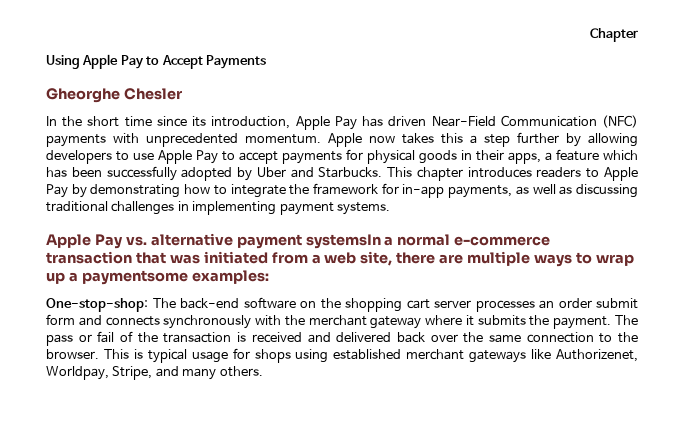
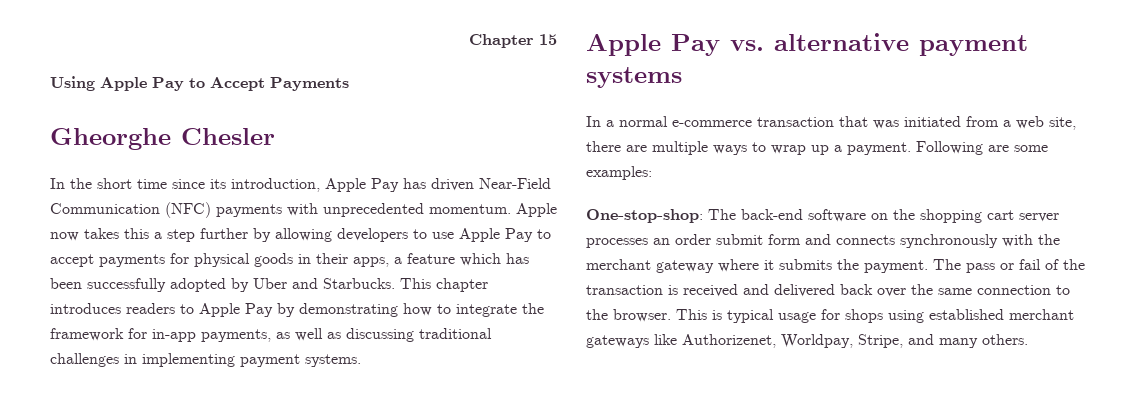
(638, 35) none -> [539,34,557,45] 15
[305,234,381,249] systemsIn -> [586,67,682,88] [586,116,601,127] systems // In
[81,270,188,285] paymentsome -> [847,141,1048,155] payment. Following are some

